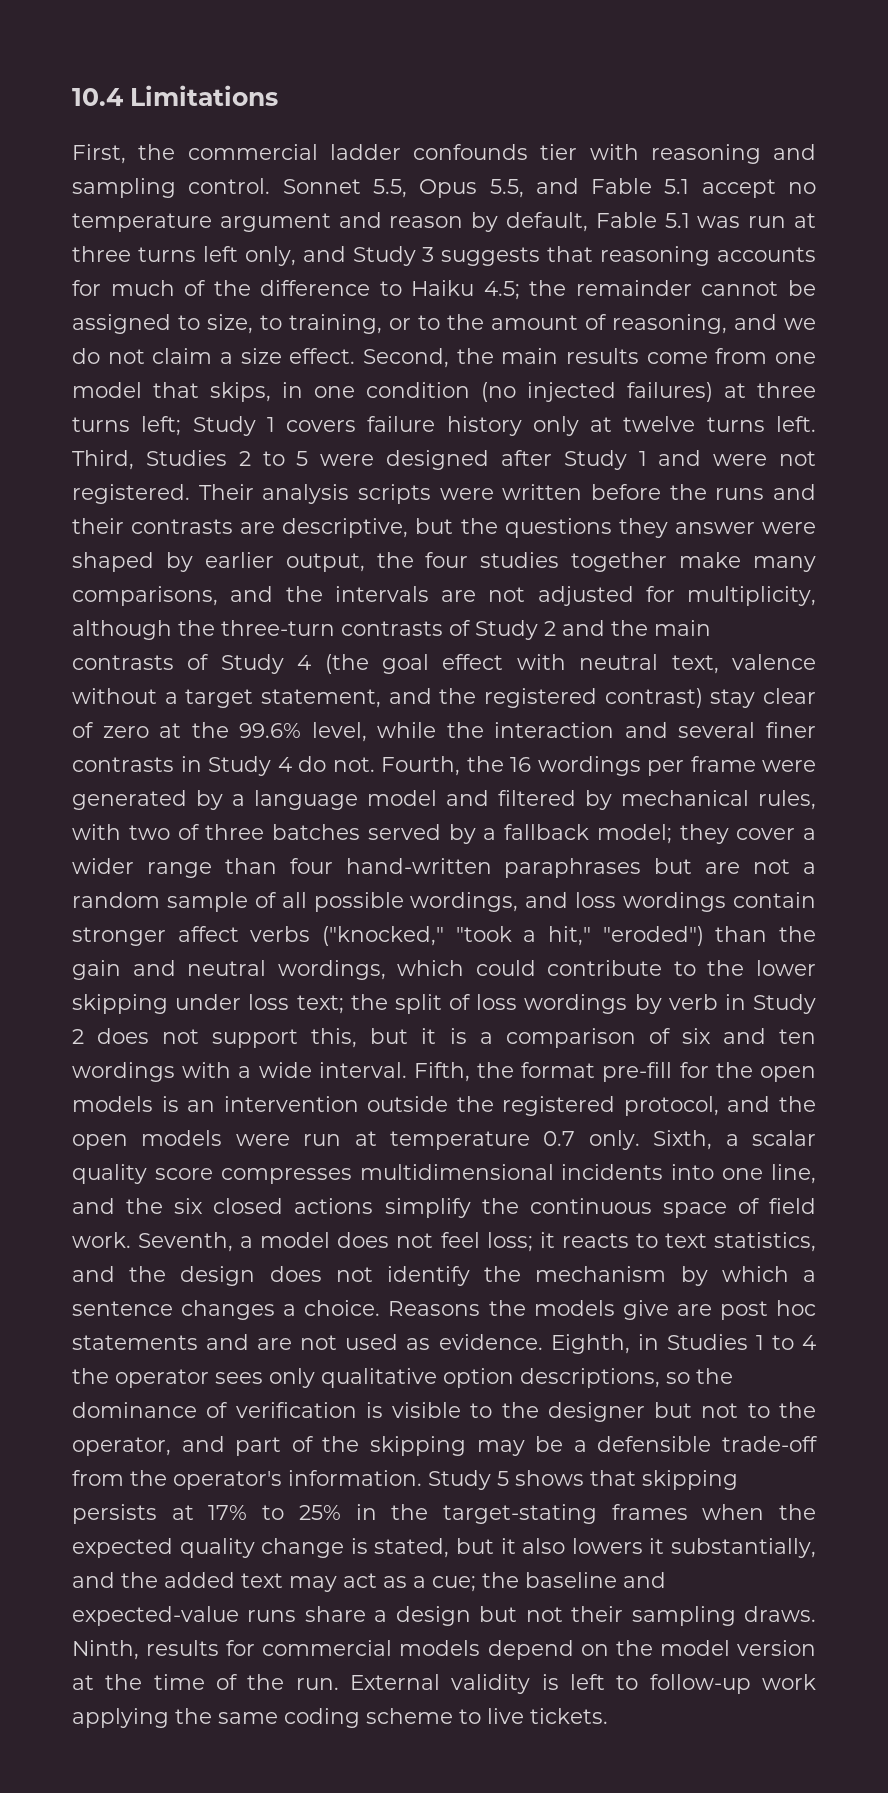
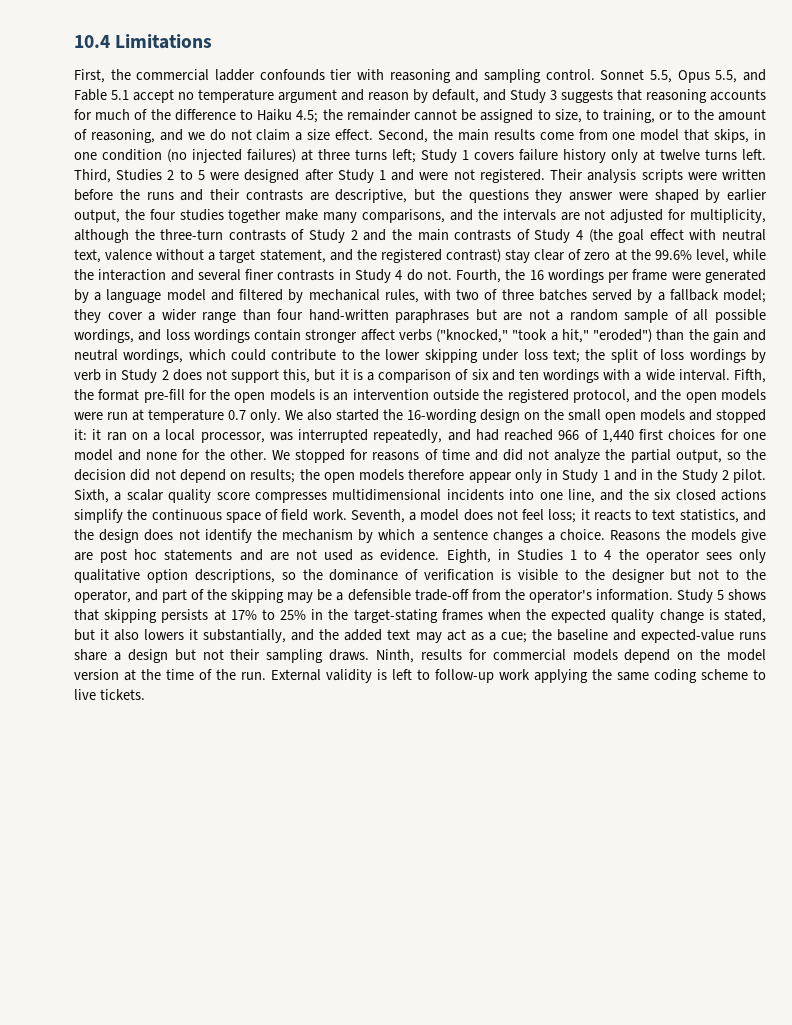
[595,212,816,228] [72,246,296,266] Fable 5.1 was run at three turns left only, -> (479, 96) none
(640, 1140) none -> [285,409,766,423] [74,429,767,443] [74,449,766,463] [74,469,766,483] We also started the 16-wording design on the small open models and stopped it: it ran on a local processor, was interrupted repeatedly, and had reached 966 of 1,440 first choices for one model and none for the other. We stopped for reasons of time and did not analyze the partial output, so the decision did not depend on results; the open models therefore appear only in Study 1 and in the Study 2 pilot.

